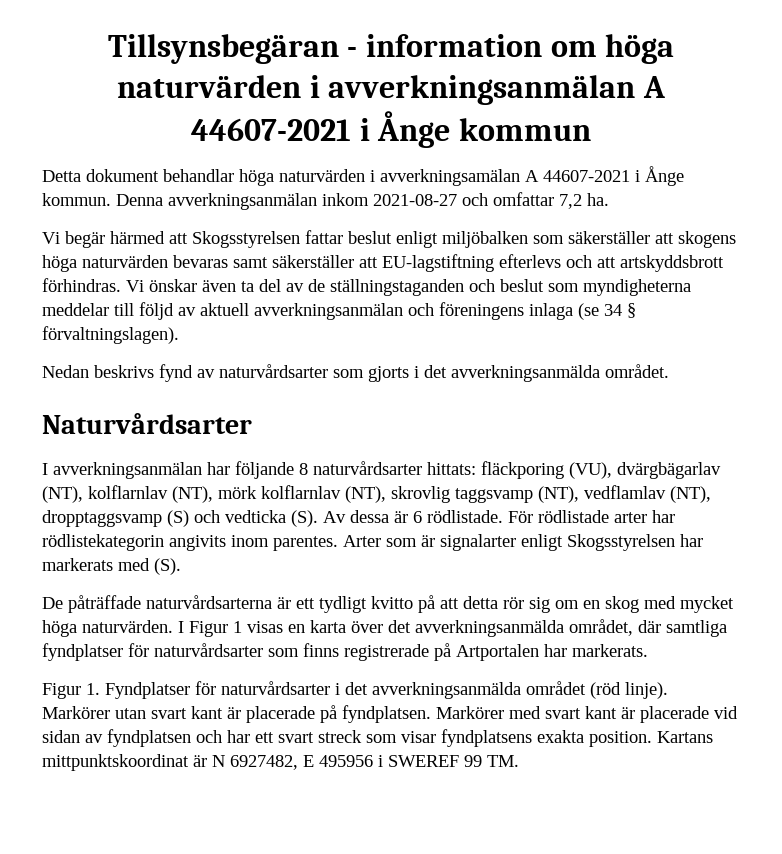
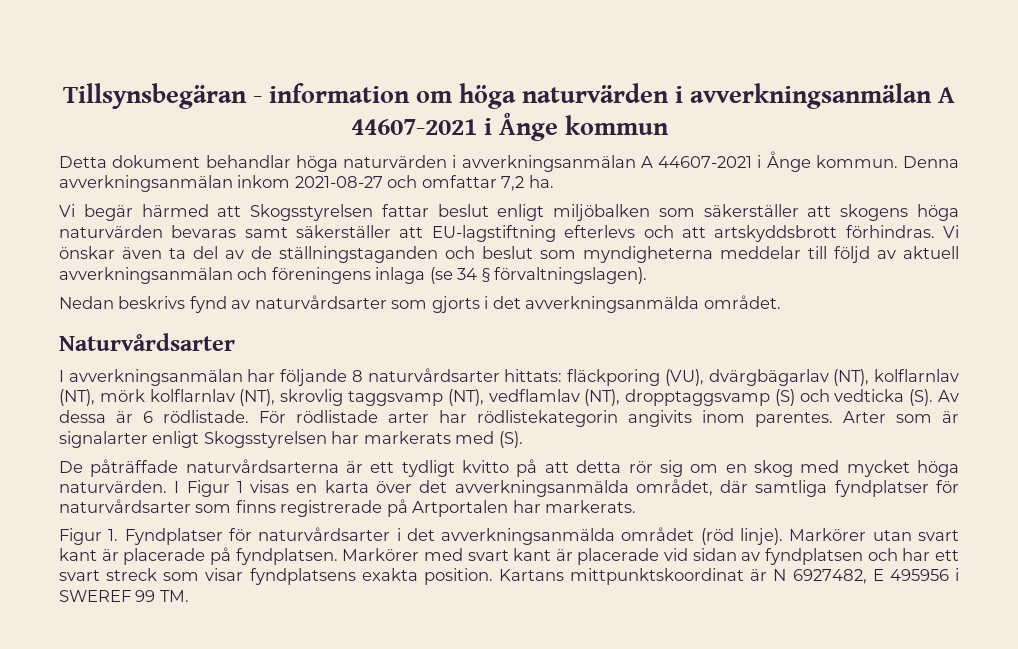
[380,169,520,186] avverkningsamälan -> [461,155,636,172] avverkningsanmälan

